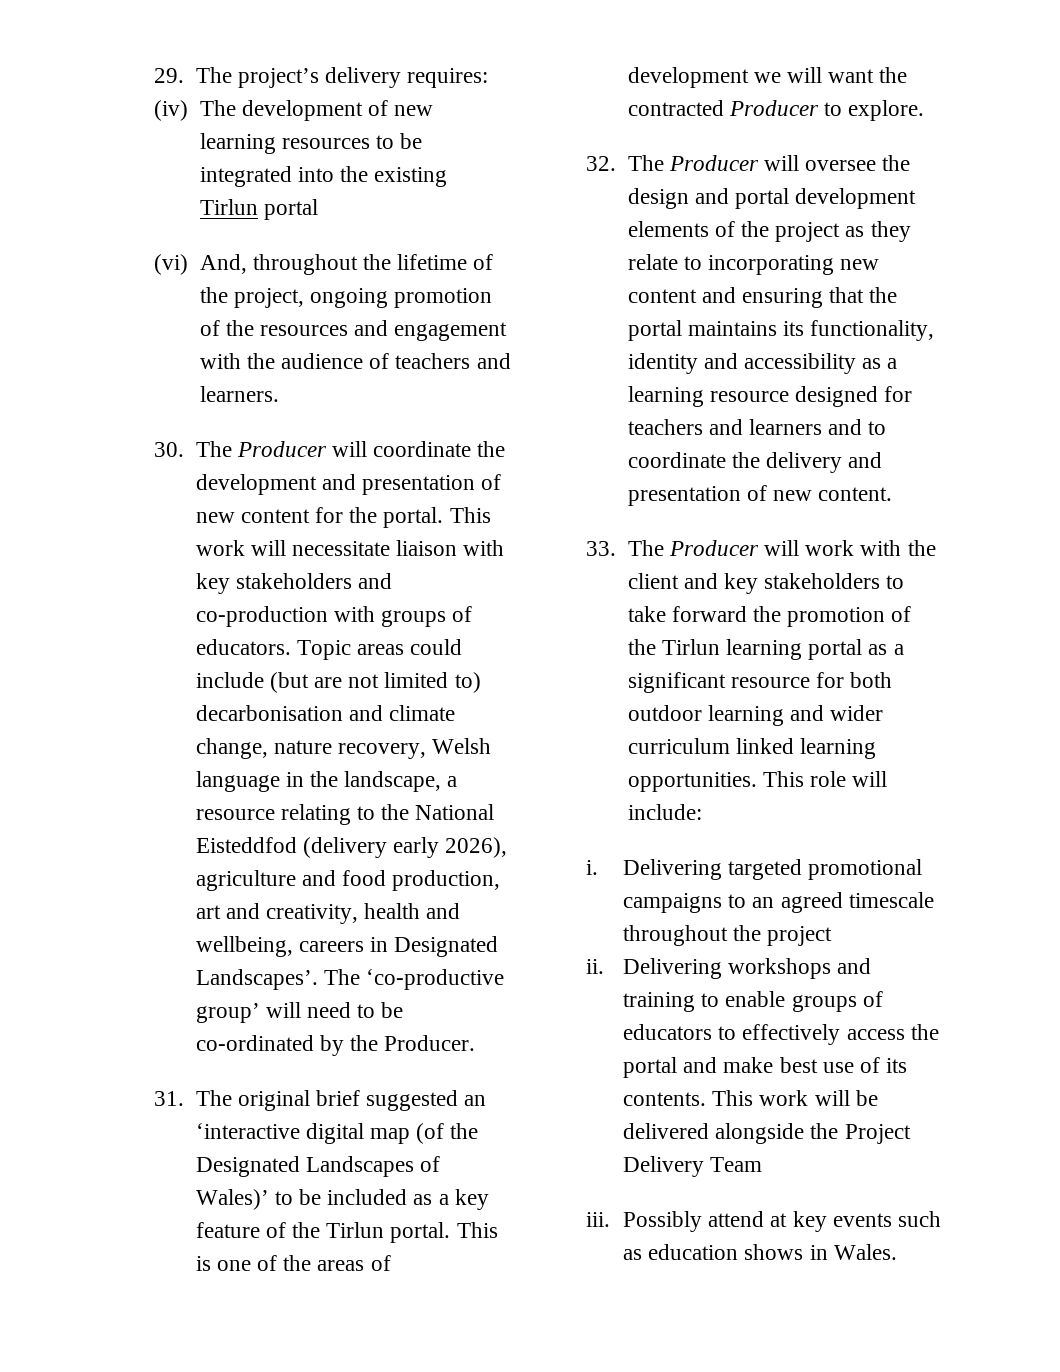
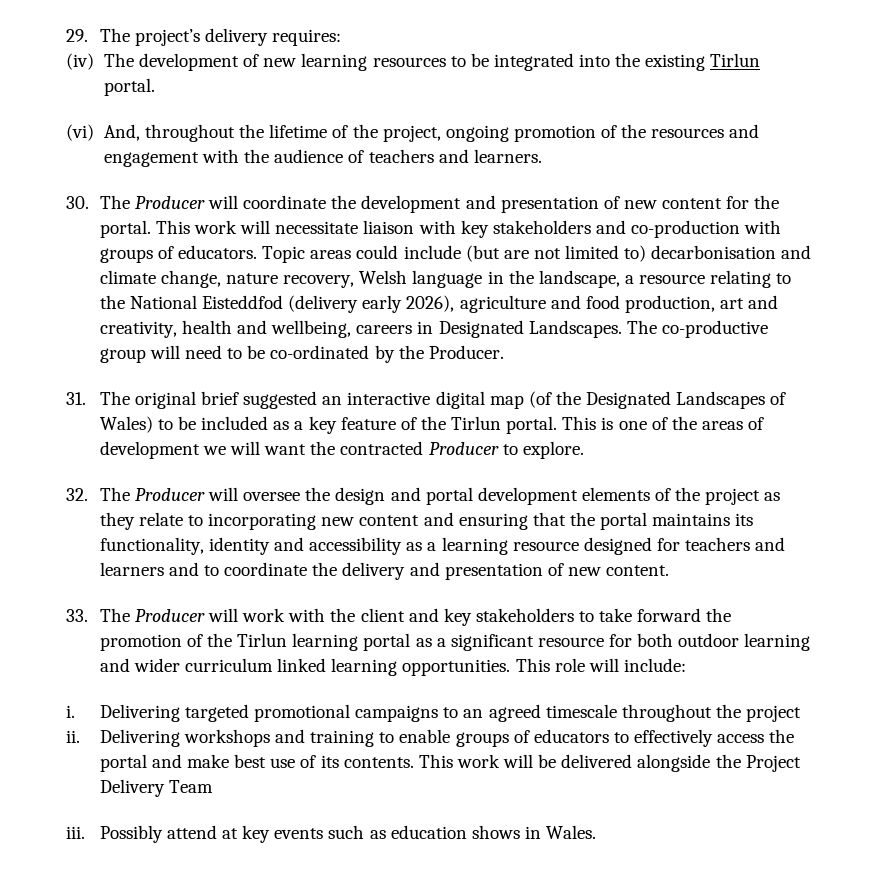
[263,199,318,220] portal -> [103,78,155,96] portal.
[195,969,504,990] [195,1003,260,1023] Landscapes’. The ‘co-productive group’ -> [528,320,768,338] [99,348,146,363] Landscapes. The co-productive group
[195,1123,300,1139] ‘interactive -> [347,392,431,405] interactive
[195,1189,269,1210] Wales)’ -> [99,416,153,433] Wales)

